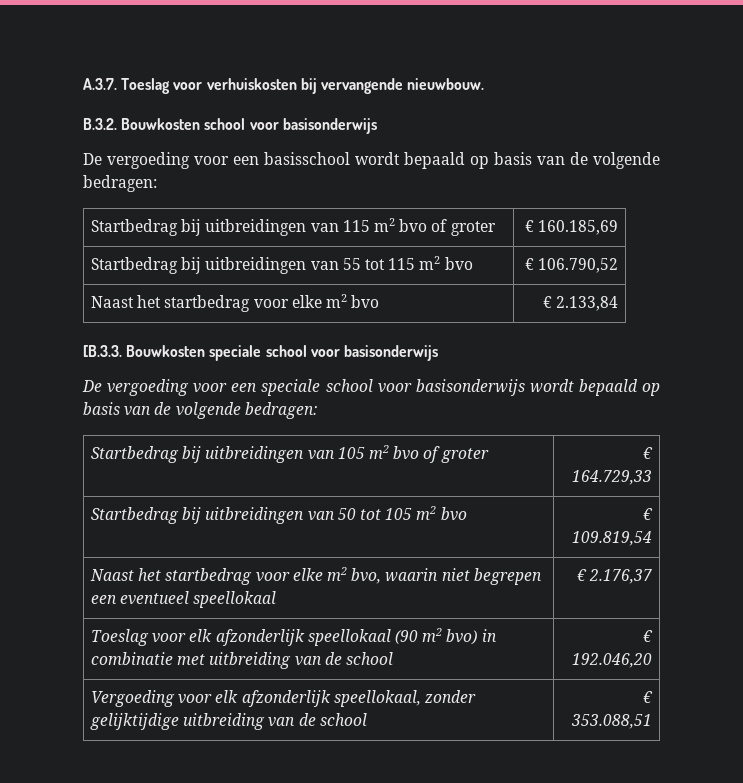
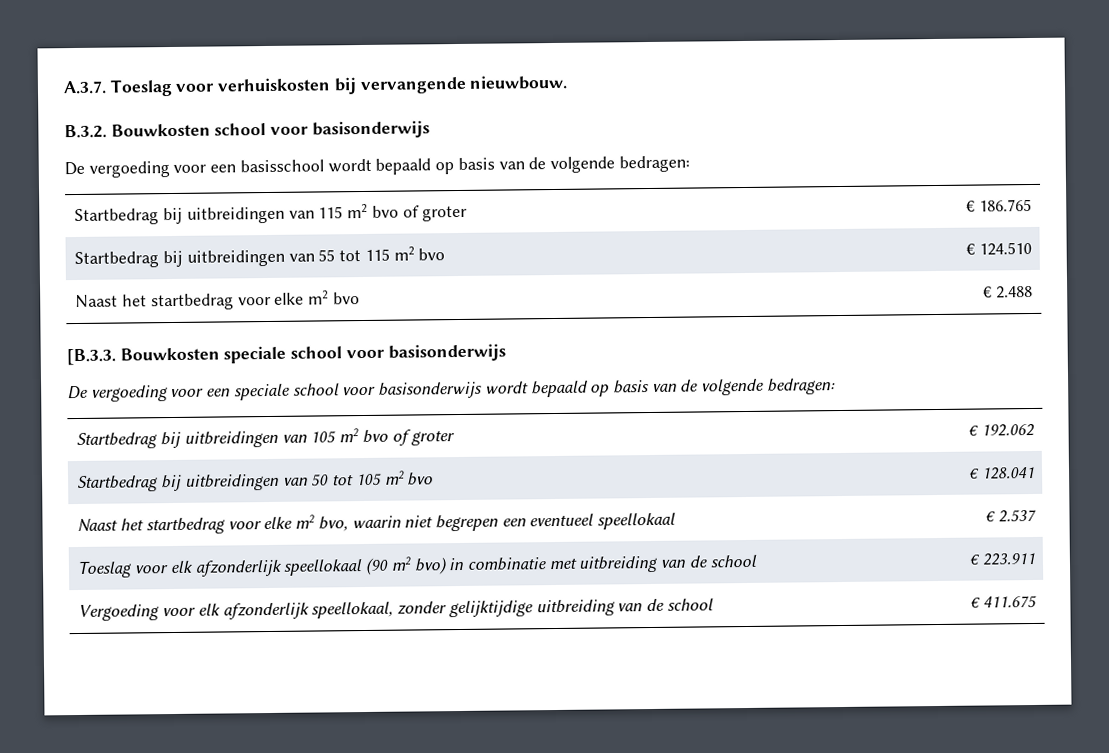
[537,220,618,235] 160.185,69 -> [978,198,1032,212] 186.765
[537,258,618,273] 106.790,52 -> [978,241,1032,256] 124.510
[555,296,618,311] 2.133,84 -> [995,285,1033,299] 2.488
[571,470,652,485] 164.729,33 -> [980,423,1035,437] 192.062
[571,531,652,546] 109.819,54 -> [980,466,1035,480] 128.041
[588,569,652,584] 2.176,37 -> [997,509,1037,523] 2.537
[571,653,652,668] 192.046,20 -> [981,552,1036,566] 223.911
[570,714,652,729] 353.088,51 -> [982,595,1037,609] 411.675

